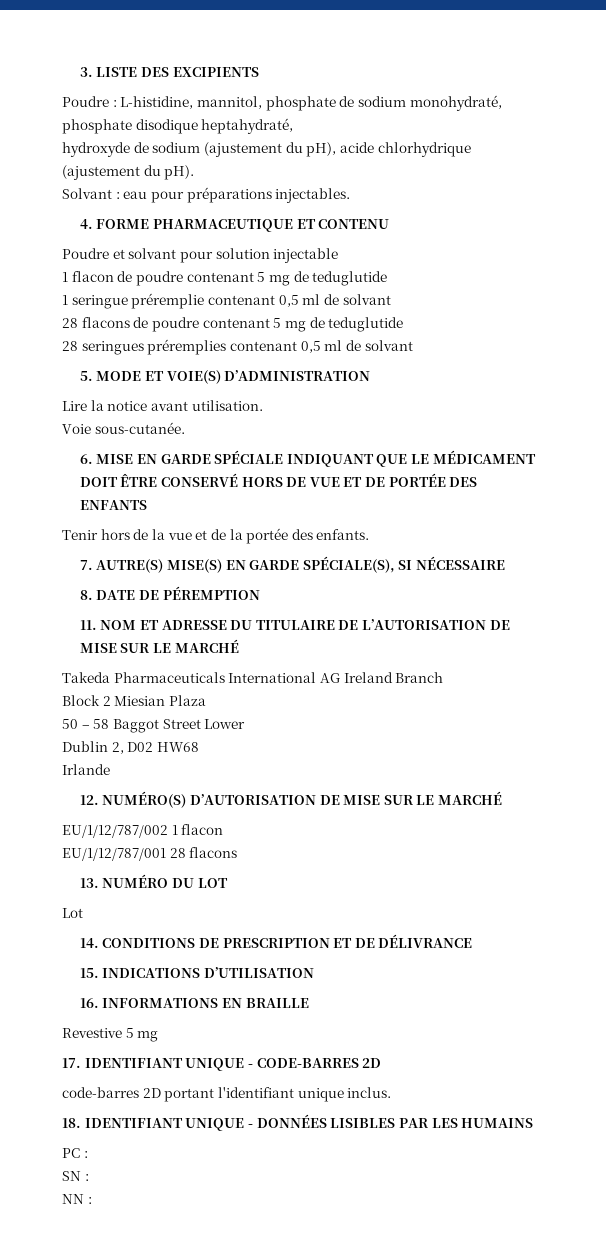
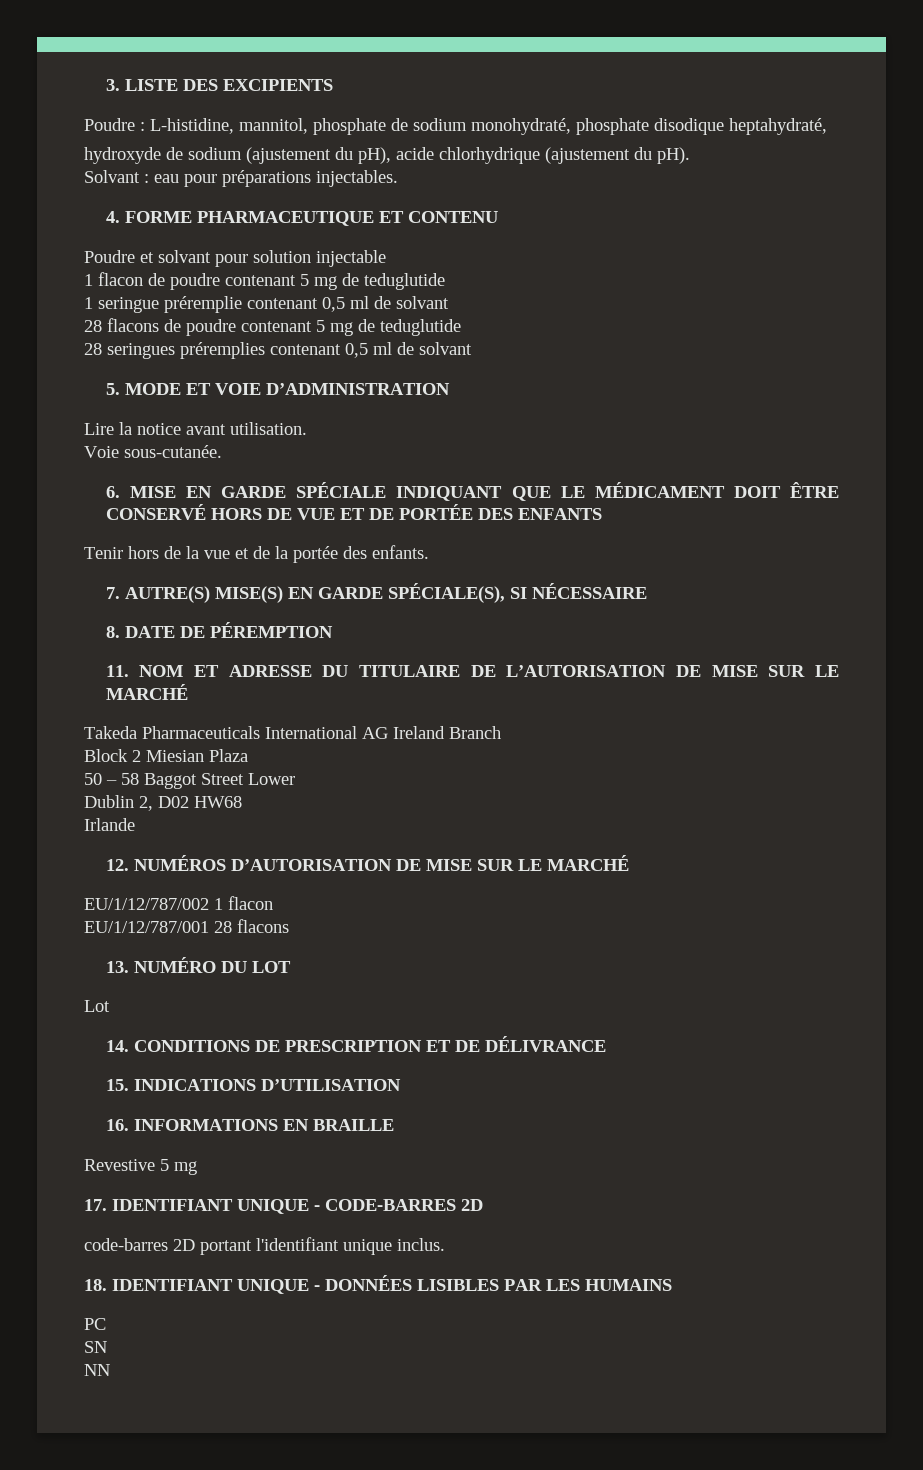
[166,370,221,384] VOIE(S) -> [214,383,261,395] VOIE
[102,791,187,808] NUMÉRO(S) -> [133,855,226,871] NUMÉROS
[83,1151,88,1158] : -> (106, 1324) none
[84,1174,89,1181] : -> (107, 1347) none
[87,1197,92,1204] : -> (110, 1370) none

